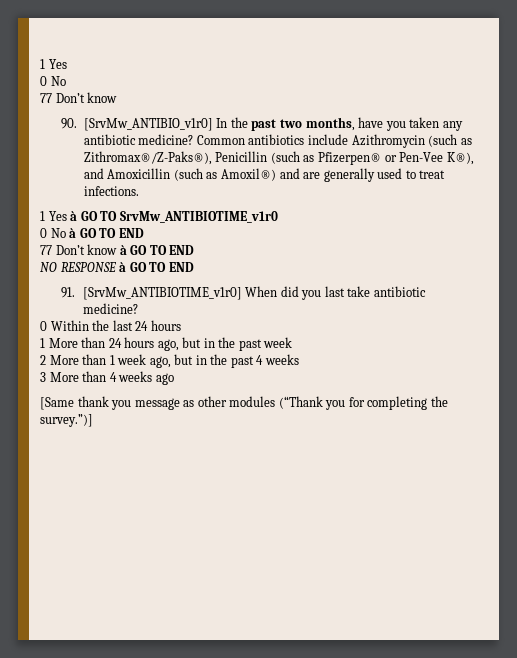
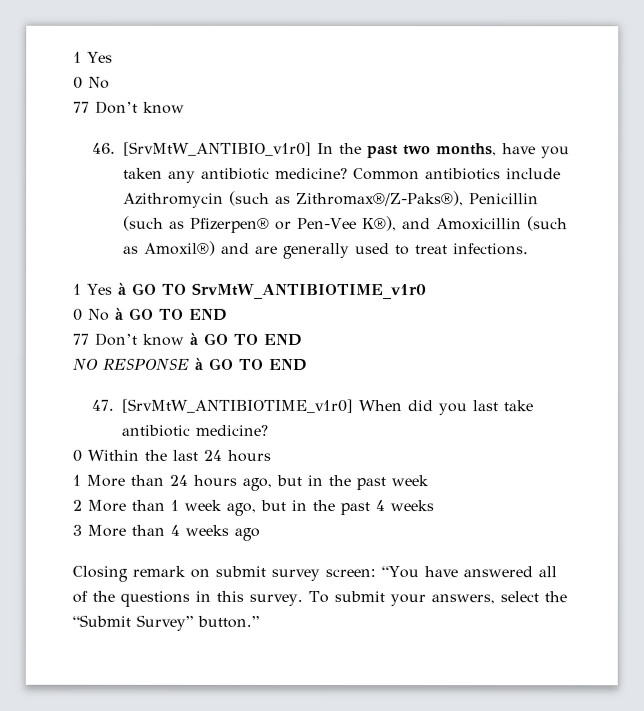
[61,118,213,131] 90. [SrvMw_ANTIBIO_v1r0] -> [91,141,312,156] 46. [SrvMtW_ANTIBIO_v1r0]
[119,211,278,223] SrvMw_ANTIBIOTIME_v1r0 -> [191,282,427,300] SrvMtW_ANTIBIOTIME_v1r0
[61,287,242,300] 91. [SrvMw_ANTIBIOTIME_v1r0] -> [90,398,353,414] 47. [SrvMtW_ANTIBIOTIME_v1r0]
[40,396,448,410] [40,414,93,427] [Same thank you message as other modules (“Thank you for completing the survey.”)] -> [72,565,557,582] [72,590,567,607] [72,614,259,631] Closing remark on submit survey screen: “You have answered all of the questions in this survey. To submit your answers, select the “Submit Survey” button.”

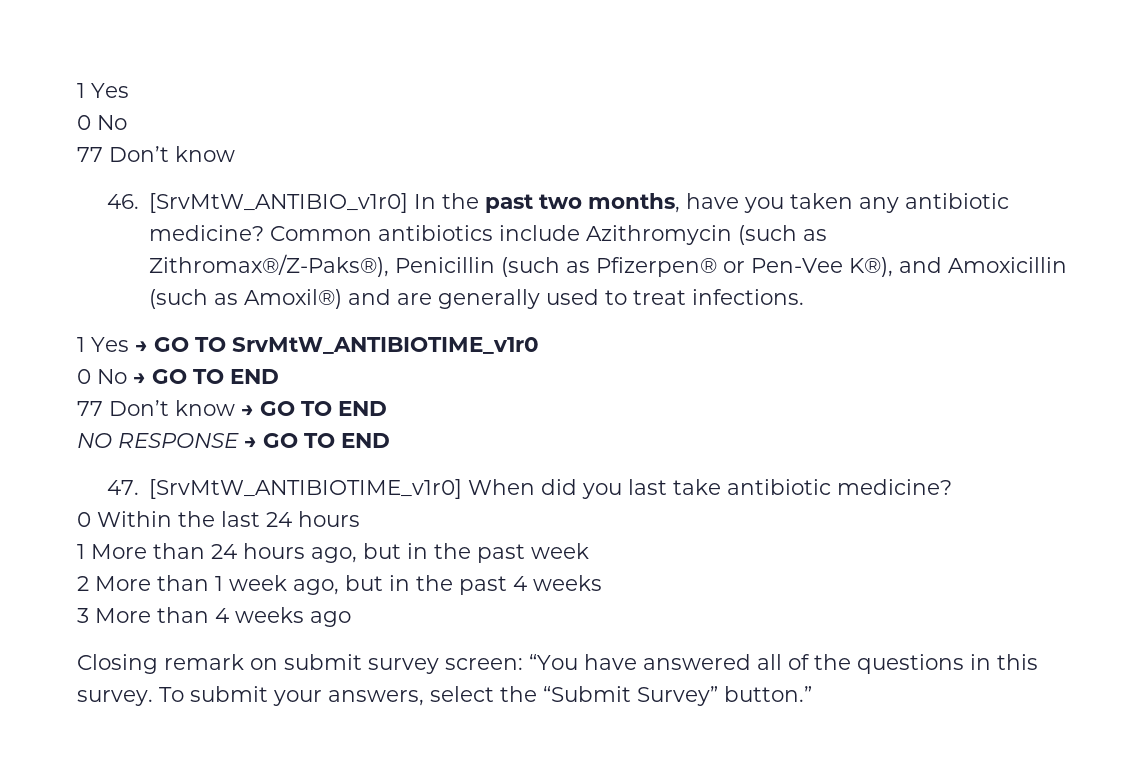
[117,282,127,295] à -> [135,341,148,352] →
[115,307,124,320] à -> [133,373,146,384] →
[190,332,199,345] à -> [241,405,254,416] →
[194,357,203,370] à -> [244,437,257,448] →

